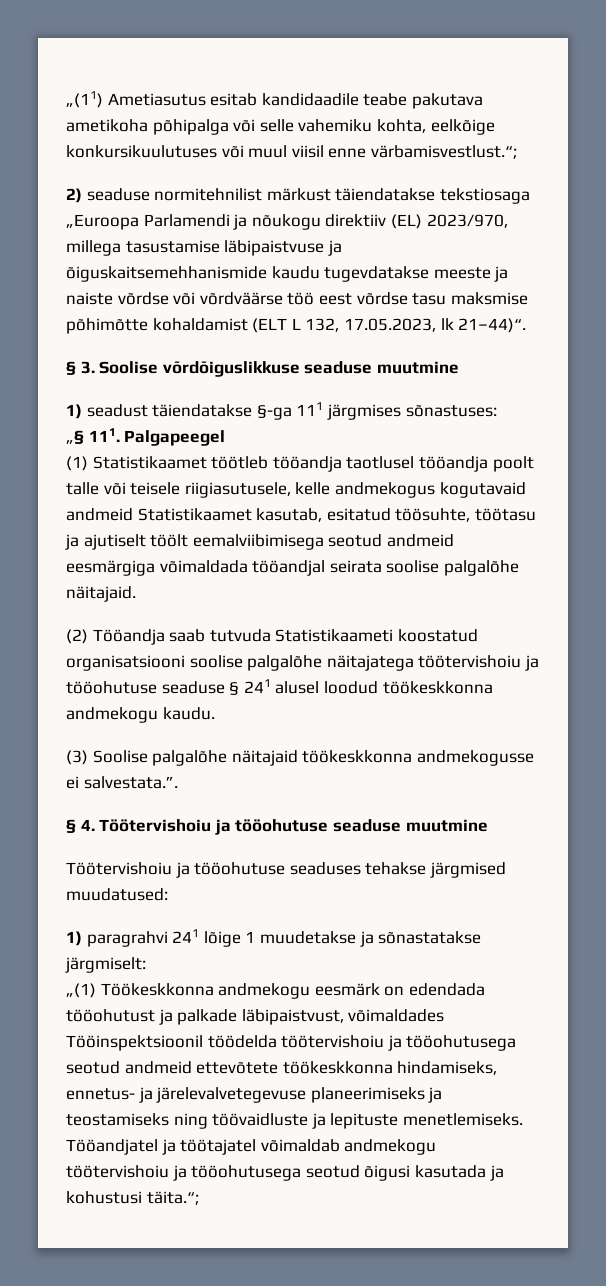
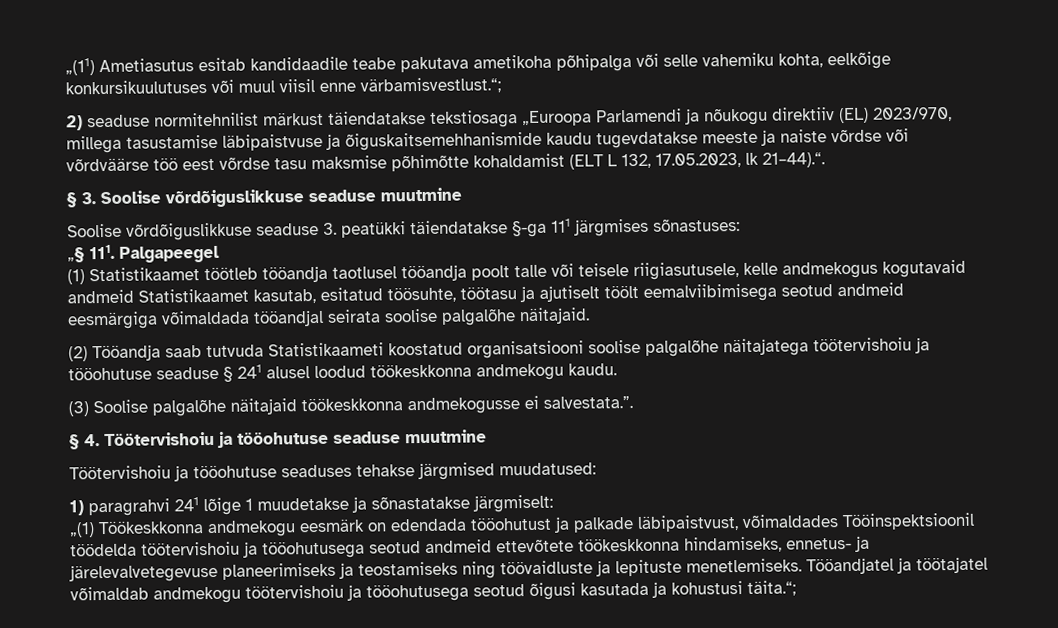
[458,318,527,333] 21–44)“. -> [762,152,825,168] 21–44).“.
[66,404,148,419] 1) seadust -> [67,221,406,241] Soolise võrdõiguslikkuse seaduse 3. peatükki

